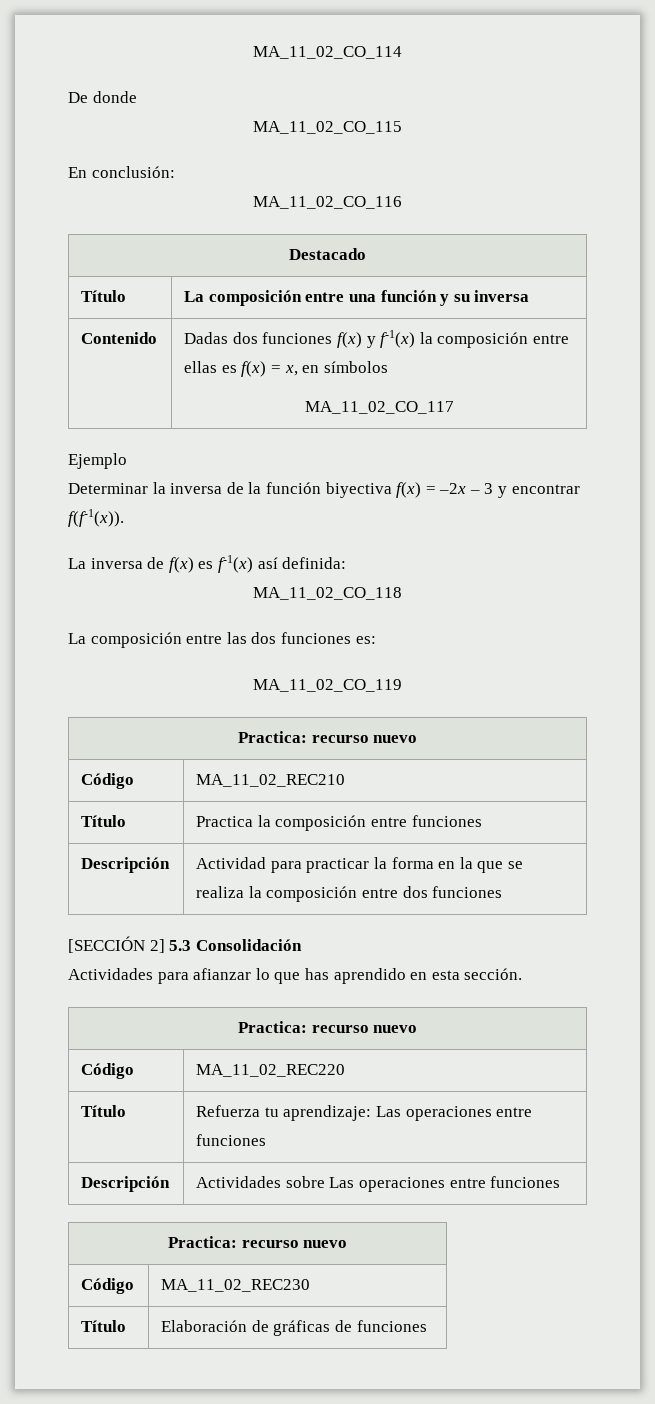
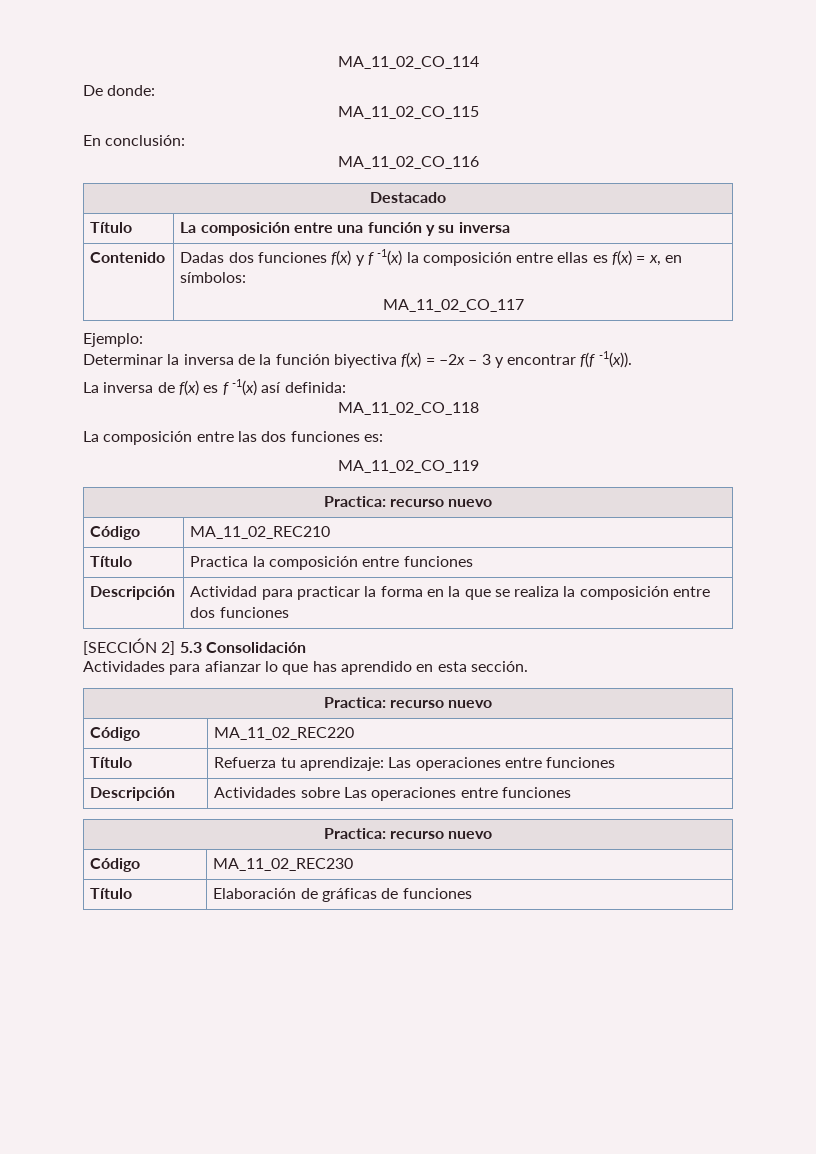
[92,91,137,103] donde -> [107,85,156,96] donde:
[380,330,416,348] f-1(x) -> [367,249,403,266] f -1(x)
[323,361,388,373] símbolos -> [180,272,247,283] símbolos:
[68,453,127,469] Ejemplo -> [83,333,143,347] Ejemplo:
[68,509,124,527] f(f-1(x)). -> [580,351,632,368] f(f -1(x)).
[217,555,253,573] f-1(x) -> [222,379,257,396] f -1(x)

